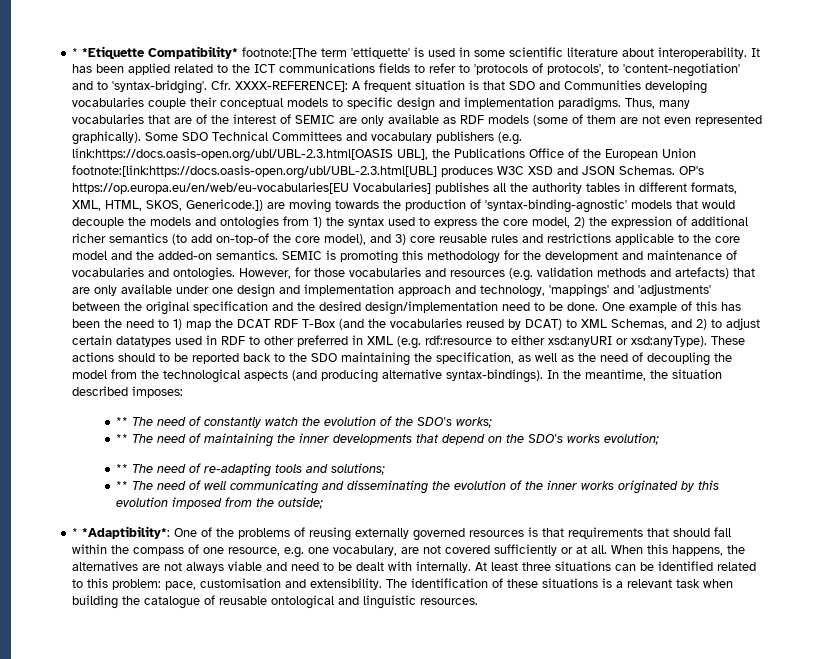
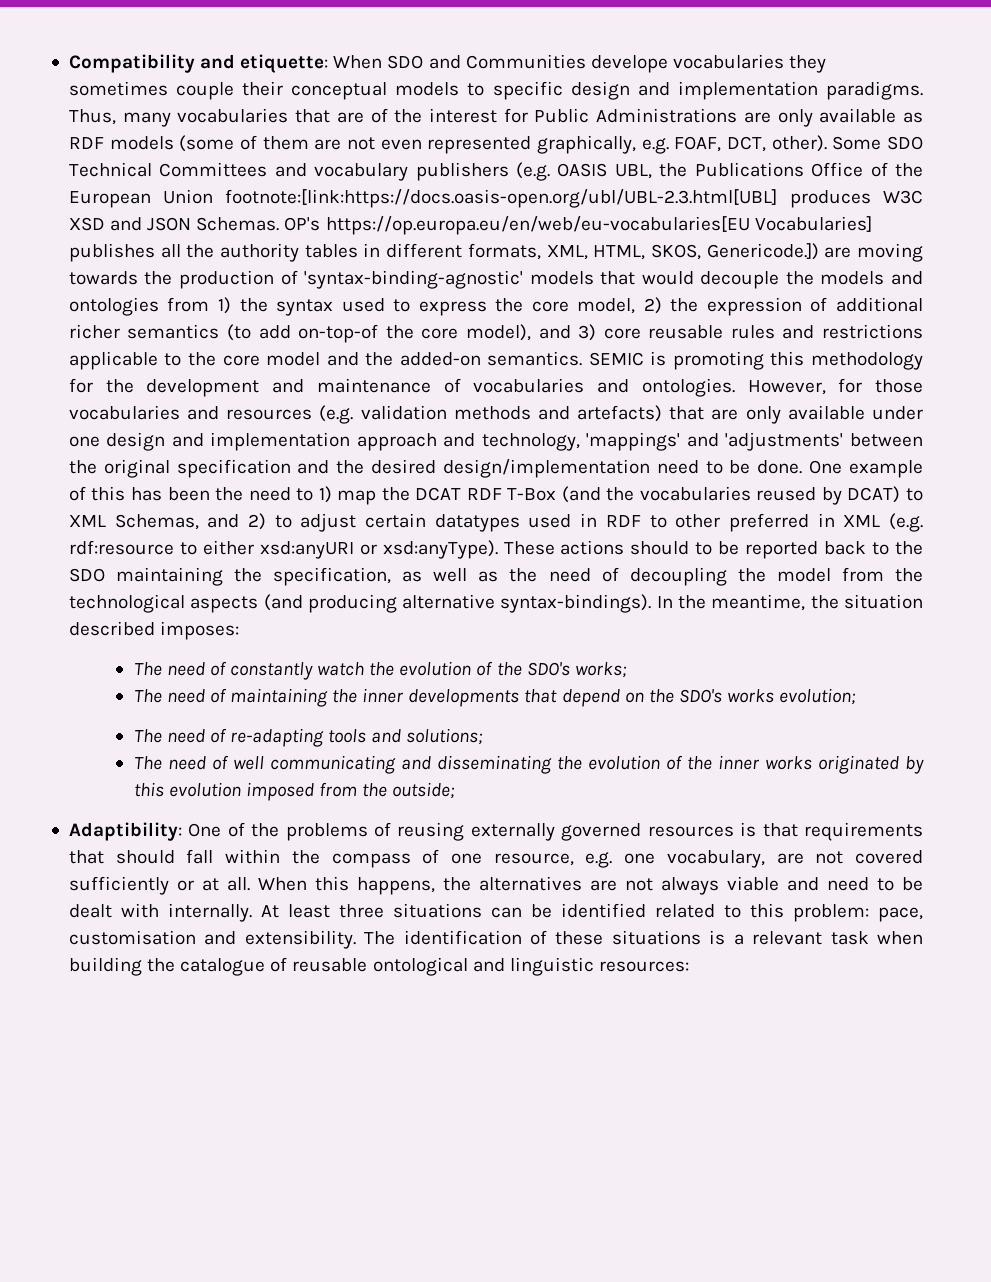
[72,46,761,59] [72,63,741,77] [72,80,708,94] [72,97,145,107] * *Etiquette Compatibility* footnote:[The term 'ettiquette' is used in some scientific literature about interoperability. It has been applied related to the ICT communications fields to refer to 'protocols of protocols', to 'content-negotiation' and to 'syntax-bridging'. Cfr. XXXX-REFERENCE]: A frequent situation is that SDO and Communities developing vocabularies -> [68,54,827,73] [68,81,168,96] Compatibility and etiquette: When SDO and Communities develope vocabularies they sometimes
[280,114,336,124] of SEMIC -> [503,108,738,123] for Public Administrations
[72,131,142,145] graphically). -> [536,135,827,154] graphically, e.g. FOAF, DCT, other).
[72,148,429,162] link:https://docs.oasis-open.org/ubl/UBL-2.3.html[OASIS UBL], -> [557,163,652,179] OASIS UBL,
[116,417,129,426] ** -> (240, 630) none
[116,434,129,443] ** -> (627, 670) none
[116,464,129,473] ** -> (857, 696) none
[116,481,129,490] ** -> (484, 736) none
[72,526,171,539] * *Adaptibility*: -> [68,822,182,841] Adaptibility:
[420,598,479,605] resources. -> [598,961,689,972] resources:

